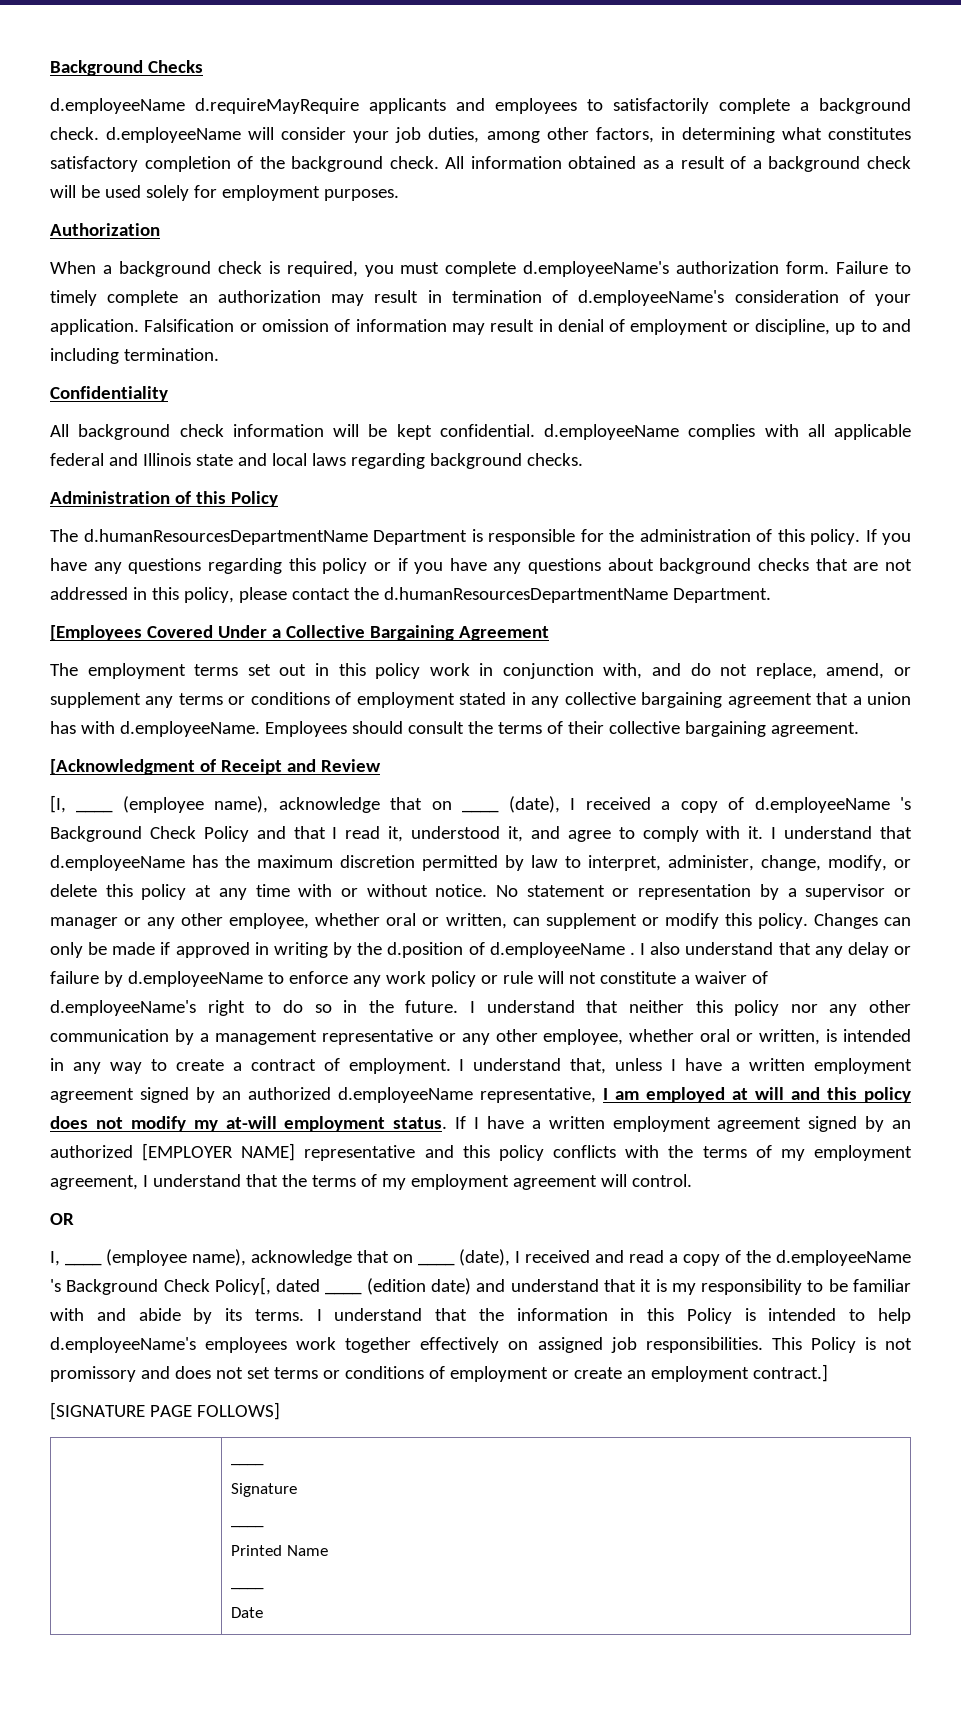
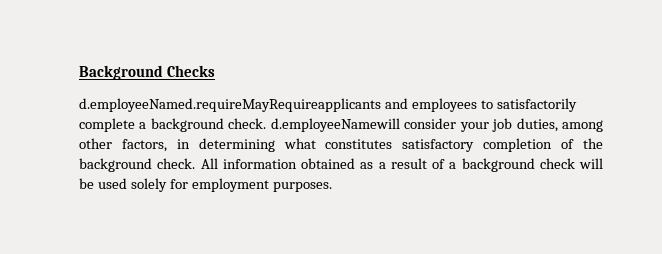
[50,98,446,114] d.employeeName d.requireMayRequire applicants -> [79,98,381,112] d.employeeNamed.requireMayRequireapplicants
[106,127,275,143] d.employeeName will -> [270,118,400,132] d.employeeNamewill
[50,223,160,236] [50,261,911,277] [50,290,911,306] [50,319,911,335] [50,348,219,364] [50,386,168,402] [50,424,911,440] [50,453,583,469] [50,491,278,507] [50,529,911,545] [50,558,912,574] [50,587,771,603] [50,625,549,641] [50,663,912,679] [50,692,912,708] [50,721,859,737] [50,759,381,775] [50,795,452,813] [462,796,912,813] [50,826,913,842] [50,855,911,871] [50,884,912,900] [50,913,911,929] [50,942,911,958] [50,971,768,987] [50,1000,911,1016] [50,1029,912,1045] [50,1058,913,1074] [50,1087,911,1103] [50,1116,911,1132] [50,1143,913,1161] [50,1174,692,1190] [50,1213,74,1225] [50,1249,413,1266] [418,1249,911,1266] [50,1277,321,1295] [325,1278,911,1295] [50,1308,911,1324] [50,1337,913,1353] [50,1364,828,1382] [50,1402,280,1420] [231,1463,265,1466] [231,1483,298,1497] [231,1525,265,1528] [231,1545,328,1556] [231,1587,265,1590] [231,1607,264,1618] // Authorization // When a background check is required, you must complete d.employeeName's authorization form. Failure to timely complete an authorization may result in termination of d.employeeName's consideration of your application. Falsification or omission of information may result in denial of employment or discipline, up to and including termination. // Confidentiality // All background check information will be kept confidential. d.employeeName complies with all applicable federal and Illinois state and local laws regarding background checks. // Administration of this Policy // The d.humanResourcesDepartmentName Department is responsible for the administration of this policy. If you have any questions regarding this policy or if you have any questions about background checks that are not addressed in this policy, please contact the d.humanResourcesDepartmentName Department. // [Employees Covered Under a Collective Bargaining Agreement // The employment terms set out in this policy work in conjunction with, and do not replace, amend, or supplement any terms or conditions of employment stated in any collective bargaining agreement that a union has with d.employeeName. Employees should consult the terms of their collective bargaining agreement. // [Acknowledgment of Receipt and Review // [I, ____ (employee name), acknowledge that on ____ (date), I received a copy of d.employeeName 's Background Check Policy and that I read it, understood it, and agree to comply with it. I understand that d.employeeName has the maximum discretion permitted by law to interpret, administer, change, modify, or delete this policy at any time with or without notice. No statement or representation by a supervisor or manager or any other employee, whether oral or written, can supplement or modify this policy. Changes can only be made if approved in writing by the d.position of d.employeeName . I also understand that any delay or failure by d.employeeName to enforce any work policy or rule will not constitute a waiver of d.employeeName's right to do so in the future. I understand that neither this policy nor any other communication by a management representative or any other employee, whether oral or written, is intended in any way to create a contract of employment. I understand that, unless I have a written employment agreement signed by an authorized d.employeeName representative, I am employed at will and this policy does not modify my at-will employment status. If I have a written employment agreement signed by an authorized [EMPLOYER NAME] representative and this policy conflicts with the terms of my employment agreement, I understand that the terms of my employment agreement will control. // OR // I, ____ (employee name), acknowledge that on ____ (date), I received and read a copy of the d.employeeName 's Background Check Policy[, dated ____ (edition date) and understand that it is my responsibility to be familiar with and abide by its terms. I understand that the information in this Policy is intended to help d.employeeName's employees work together effectively on assigned job responsibilities. This Policy is not promissory and does not set terms or conditions of employment or create an employment contract.] // [SIGNATURE PAGE FOLLOWS] // | ____ // Signature // ____ // Printed Name // ____ // Date -> (332, 187) none

